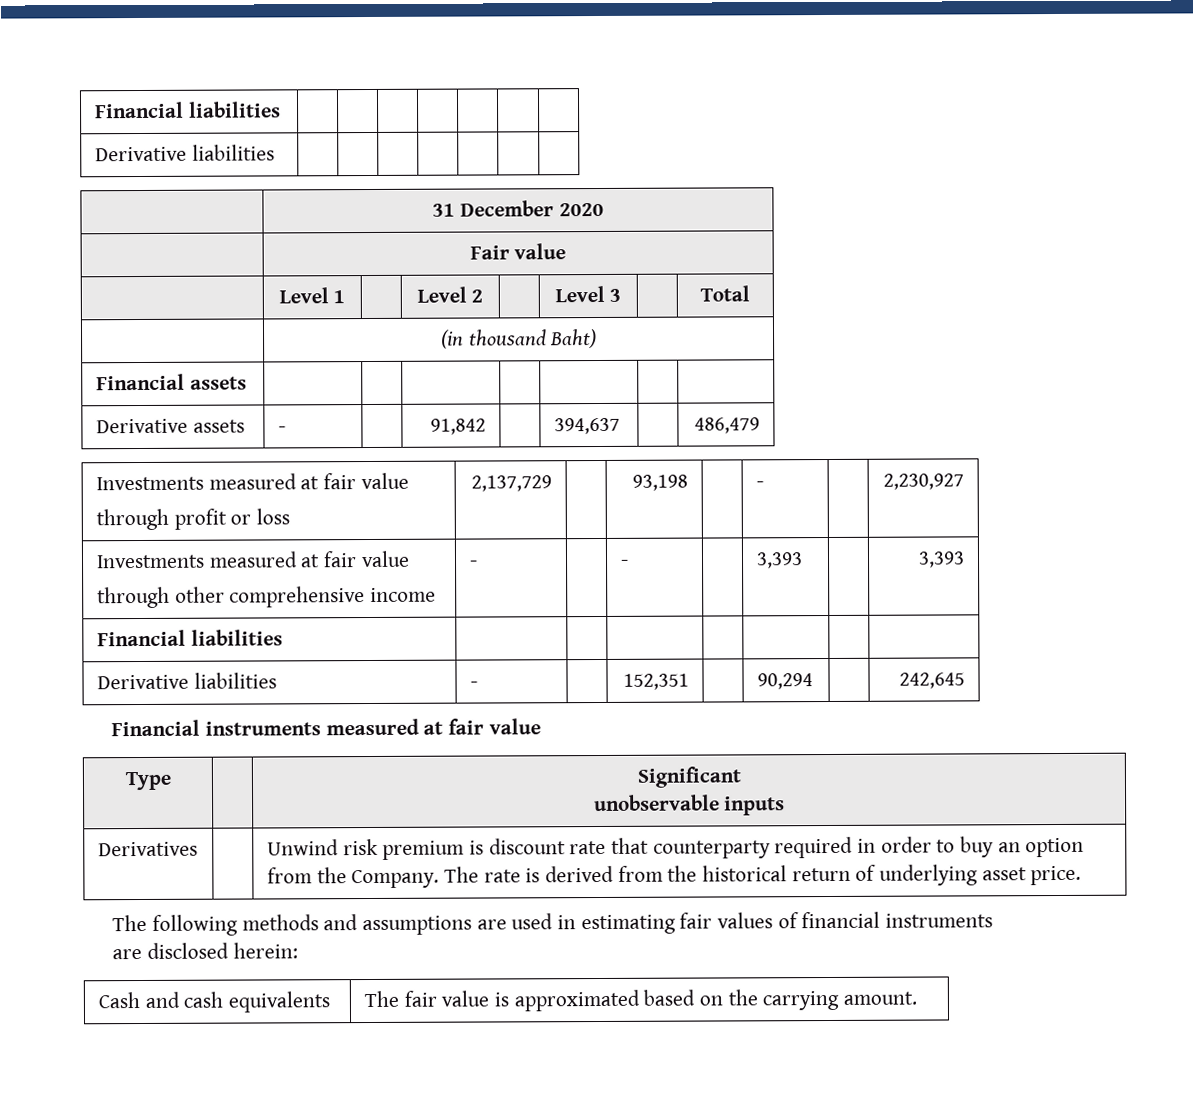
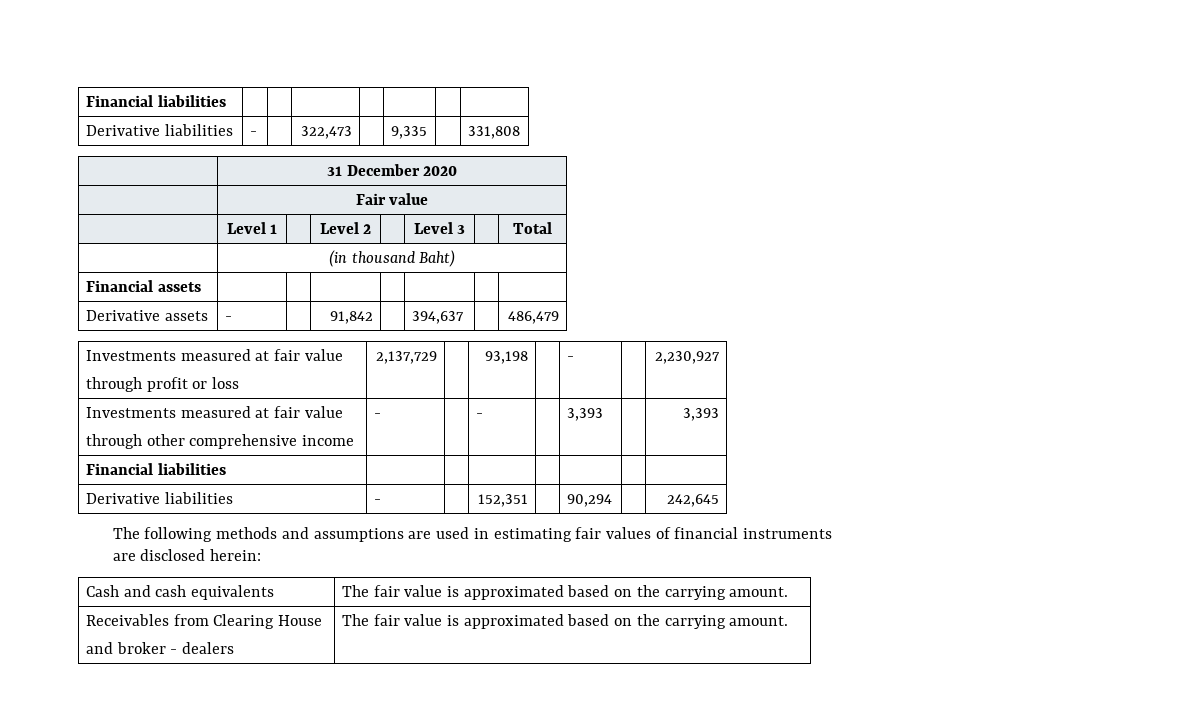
[94,101,281,119] [94,144,275,162] Financial liabilities | | | | | | | // Derivative liabilities | | | | | | | -> [85,95,226,107] [85,124,233,136] [249,131,257,136] [301,126,353,139] [390,126,427,139] [467,126,520,139] Financial liabilities | | | | | | | // Derivative liabilities | - | | 322,473 | | 9,335 | | 331,808
[111,718,541,737] [124,771,172,791] [636,766,742,788] [593,794,786,816] [97,841,198,857] [266,836,1085,860] [266,864,1082,889] // Financial instruments measured at fair value // Type | | Significant // unobservable inputs // Derivatives | | Unwind risk premium is discount rate that counterparty required in order to buy an option from the Company. The rate is derived from the historical return of underlying asset price. -> (720, 500) none
(917, 998) none -> [85,614,322,629] [85,642,234,654] [341,614,789,629] // Receivables from Clearing House // and broker - dealers | The fair value is approximated based on the carrying amount.

